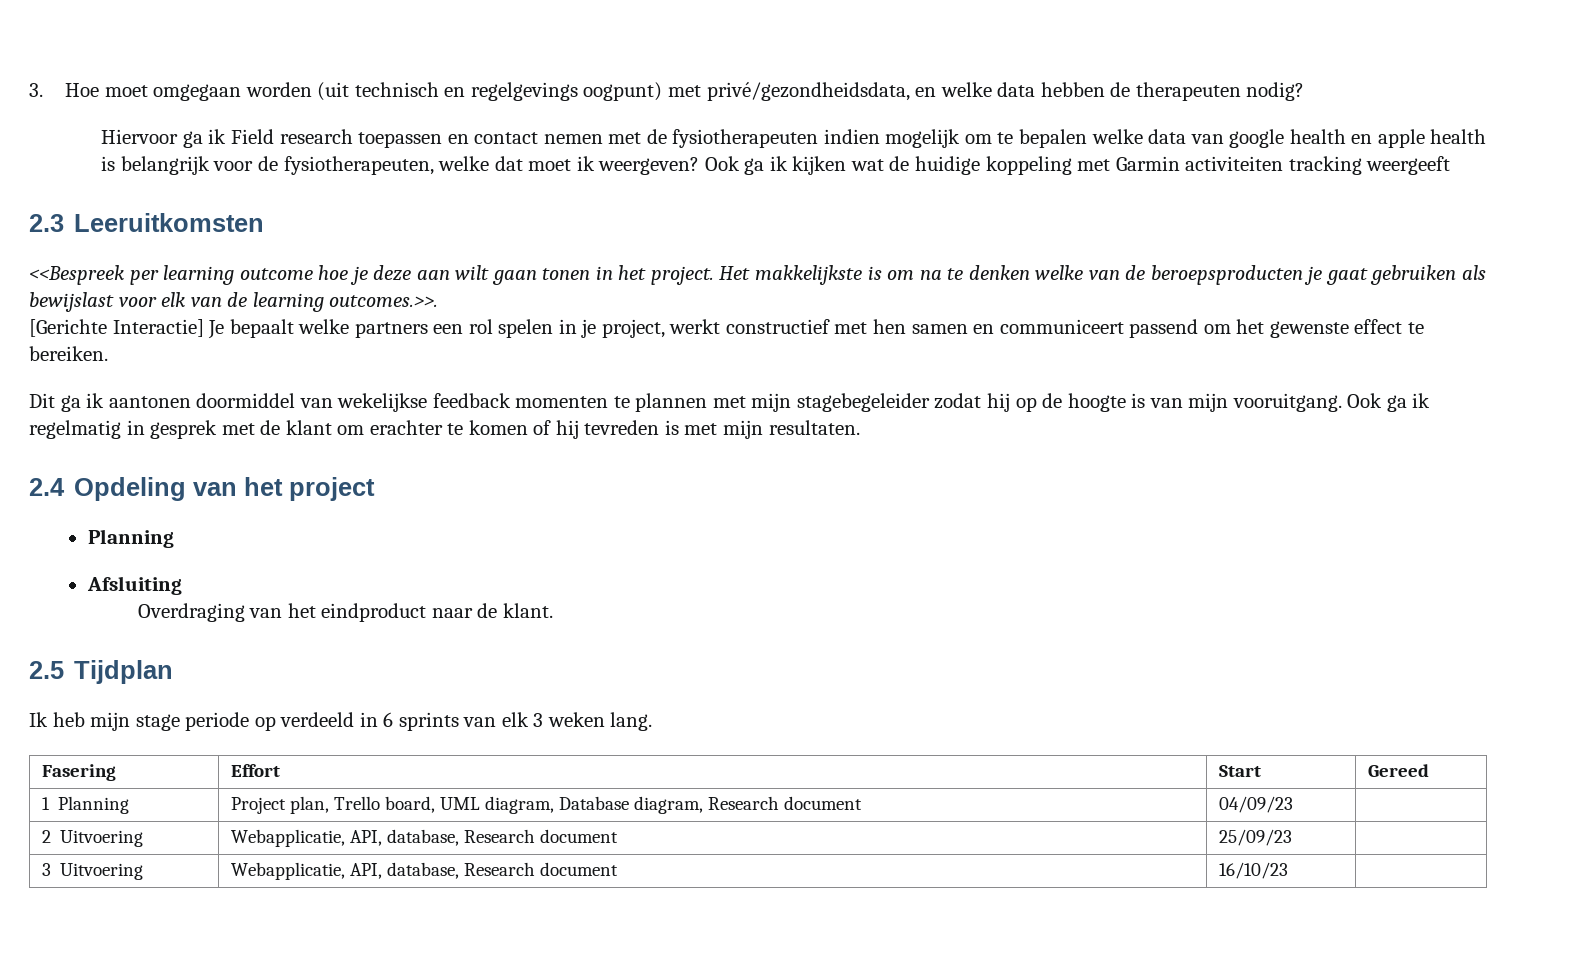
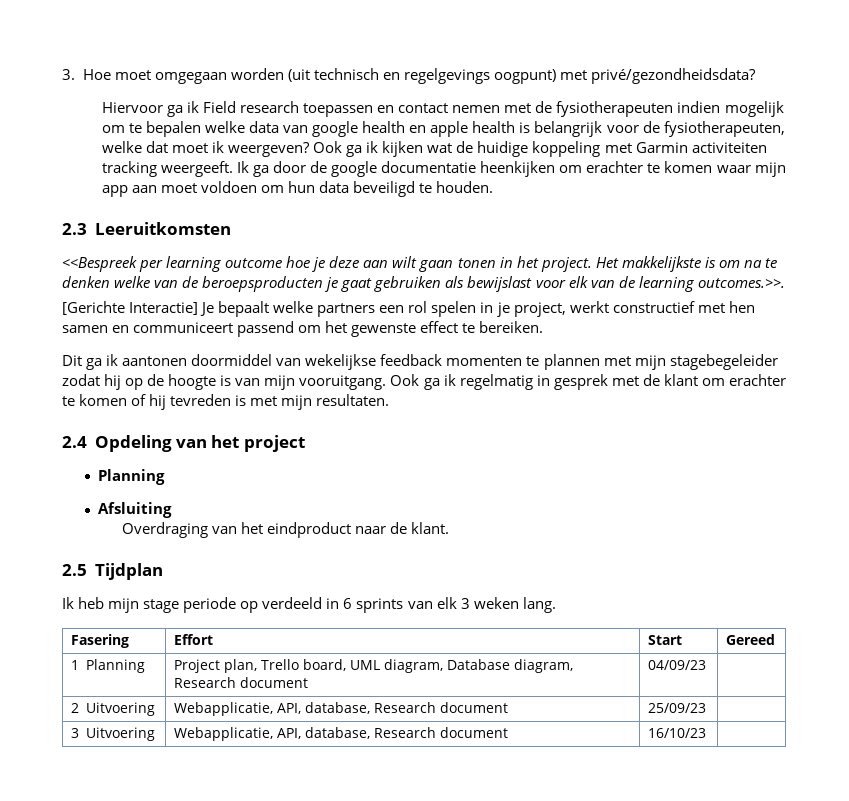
[706,82,1305,101] privé/gezondheidsdata, en welke data hebben de therapeuten nodig? -> [591,68,756,84] privé/gezondheidsdata?
[1366,156,1451,175] weergeeft -> [160,161,786,177] [101,181,494,197] weergeeft. Ik ga door de google documentatie heenkijken om erachter te komen waar mijn app aan moet voldoen om hun data beveiligd te houden.

